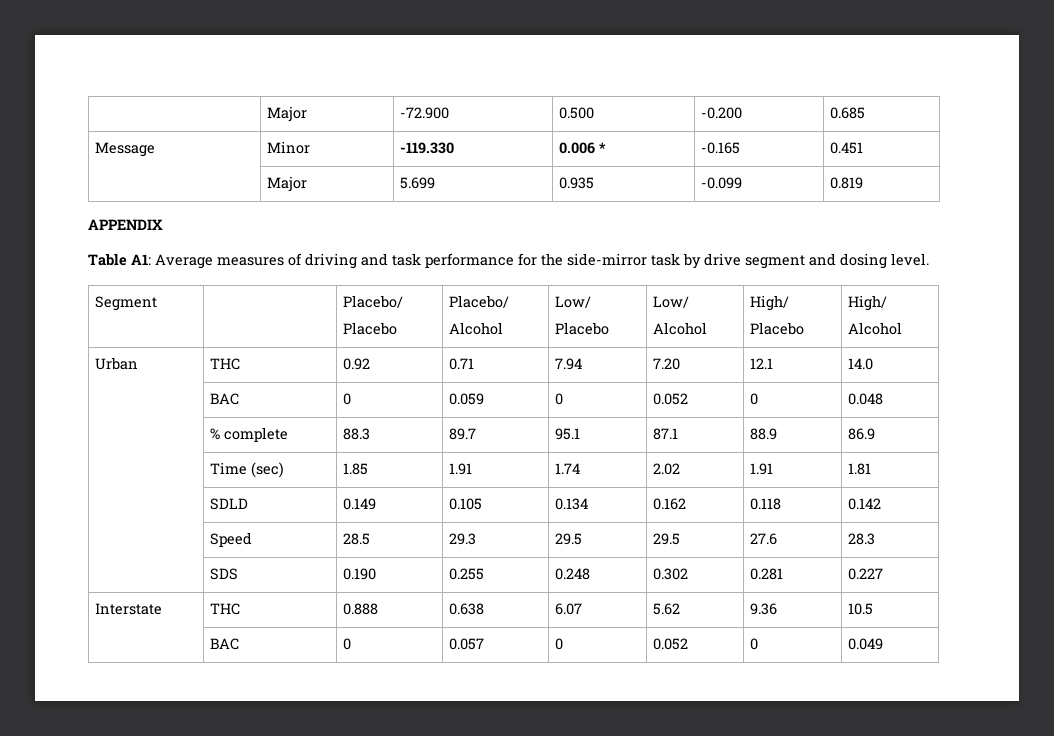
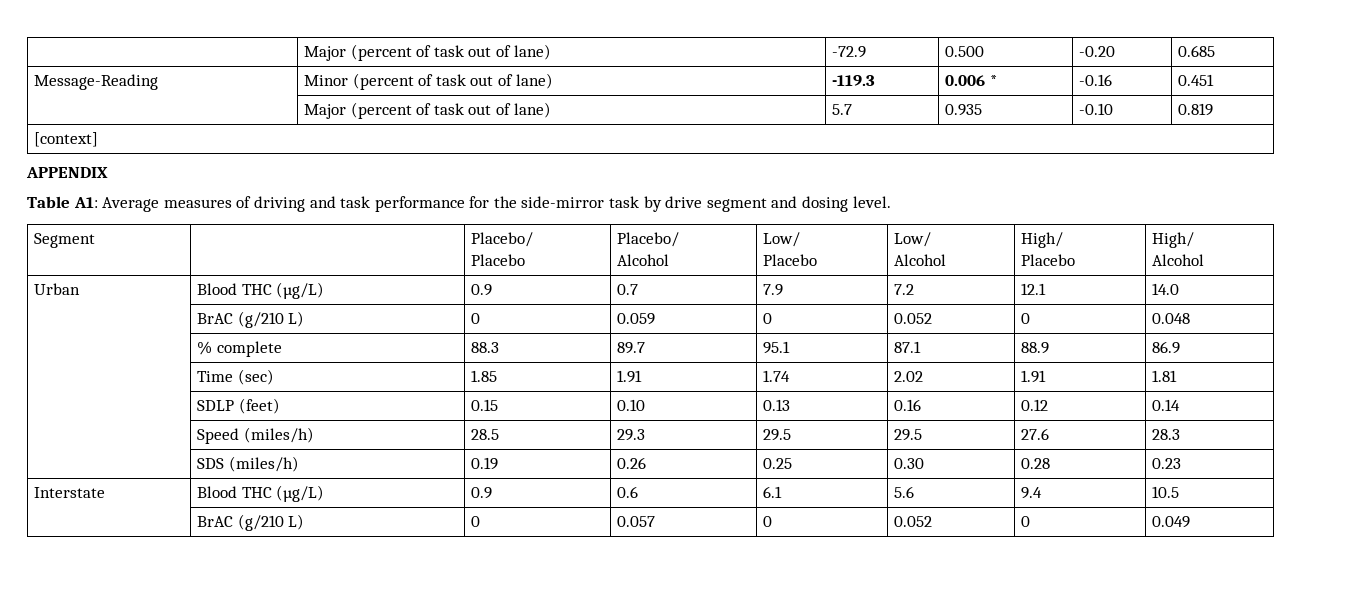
[267,106,308,122] [400,107,450,119] | Major | -72.900 -> [304,44,551,61] [832,46,867,58] | Major (percent of task out of lane) | -72.9
[701,107,743,119] -0.200 -> [1079,46,1116,57] -0.20
[95,142,156,157] Message -> [34,74,159,90] Message-Reading
[400,142,455,154] | -119.330 -> [352,73,553,90] [832,75,876,86] (percent of task out of lane) | -119.3
[701,142,741,154] -0.165 -> [1079,74,1113,86] -0.16
[400,177,436,189] | 5.699 -> [350,102,551,119] [832,104,853,115] (percent of task out of lane) | 5.7
[701,177,743,189] -0.099 -> [1079,103,1114,115] -0.10
(864, 183) none -> [34,132,99,147] // [context]
[210,358,241,370] [343,358,371,370] [449,358,475,370] [555,358,583,370] [653,358,681,370] THC | 0.92 | 0.71 | 7.94 | 7.20 -> [197,282,325,299] [471,284,493,296] [617,284,639,295] [763,284,784,296] [894,284,915,295] Blood THC (µg/L) | 0.9 | 0.7 | 7.9 | 7.2
[210,393,240,405] BAC -> [197,311,305,328] BrAC (g/210 L)
[210,498,249,510] [343,498,377,510] [449,498,483,510] [555,498,589,510] [653,498,687,510] [750,498,782,510] [848,498,882,510] SDLD | 0.149 | 0.105 | 0.134 | 0.162 | 0.118 | 0.142 -> [197,398,280,414] [471,399,499,411] [617,399,646,411] [763,399,791,411] [894,399,922,411] [1021,399,1049,411] [1152,399,1181,411] SDLP (feet) | 0.15 | 0.10 | 0.13 | 0.16 | 0.12 | 0.14
(253, 539) none -> [243,427,314,443] (miles/h)
[343,568,377,580] [449,568,485,580] [555,568,591,580] [653,568,689,580] [750,568,784,580] [848,568,884,580] | 0.190 | 0.255 | 0.248 | 0.302 | 0.281 | 0.227 -> [228,456,299,472] [471,457,499,470] [617,457,647,469] [763,458,793,469] [894,458,925,469] [1021,458,1051,469] [1152,458,1182,469] (miles/h) | 0.19 | 0.26 | 0.25 | 0.30 | 0.28 | 0.23
[210,603,241,615] [343,603,379,615] [449,603,485,615] [555,603,583,615] [653,603,681,615] [750,603,778,615] [848,603,874,615] [210,638,240,650] THC | 0.888 | 0.638 | 6.07 | 5.62 | 9.36 | 10.5 // | BAC -> [197,485,325,502] [471,487,493,499] [617,486,639,498] [763,486,783,498] [894,486,915,498] [1021,487,1043,499] [1152,486,1180,498] [197,514,305,531] Blood THC (µg/L) | 0.9 | 0.6 | 6.1 | 5.6 | 9.4 | 10.5 // | BrAC (g/210 L)

